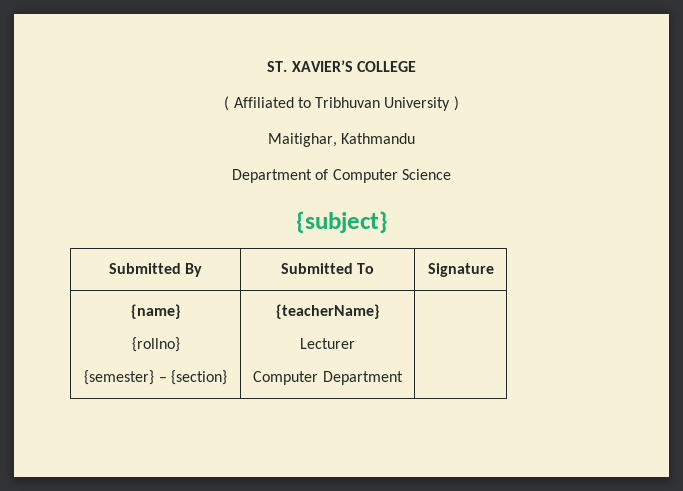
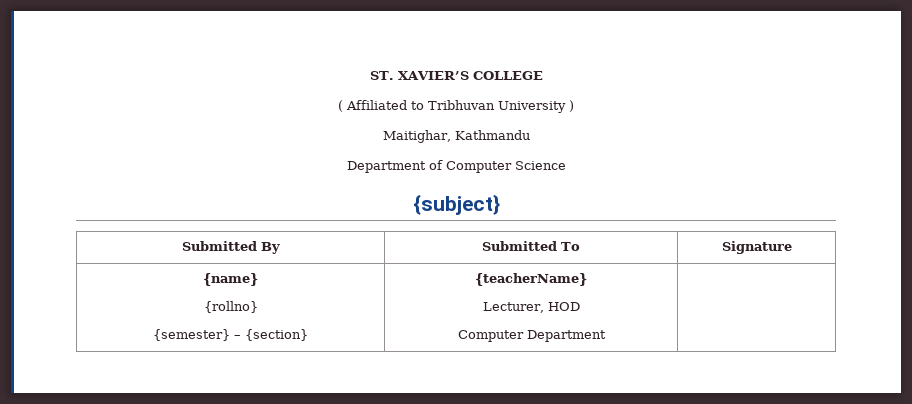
[300,338,355,349] Lecturer -> [482,302,580,313] Lecturer, HOD

